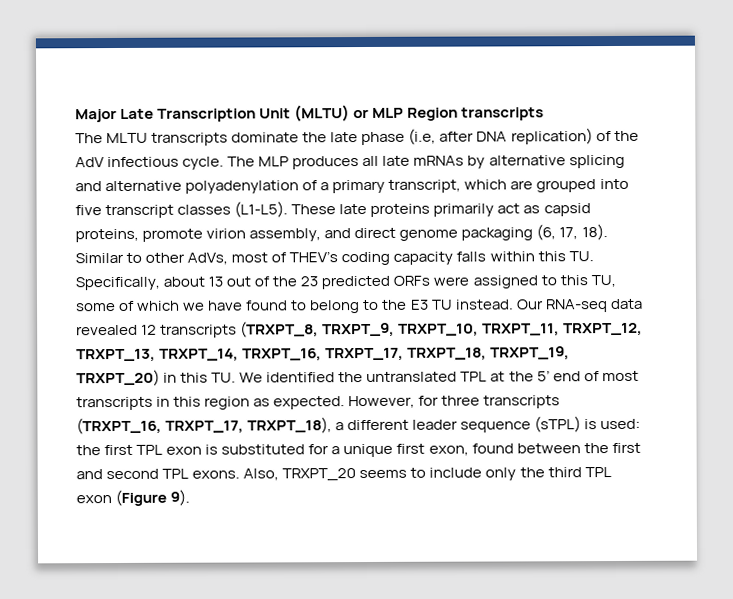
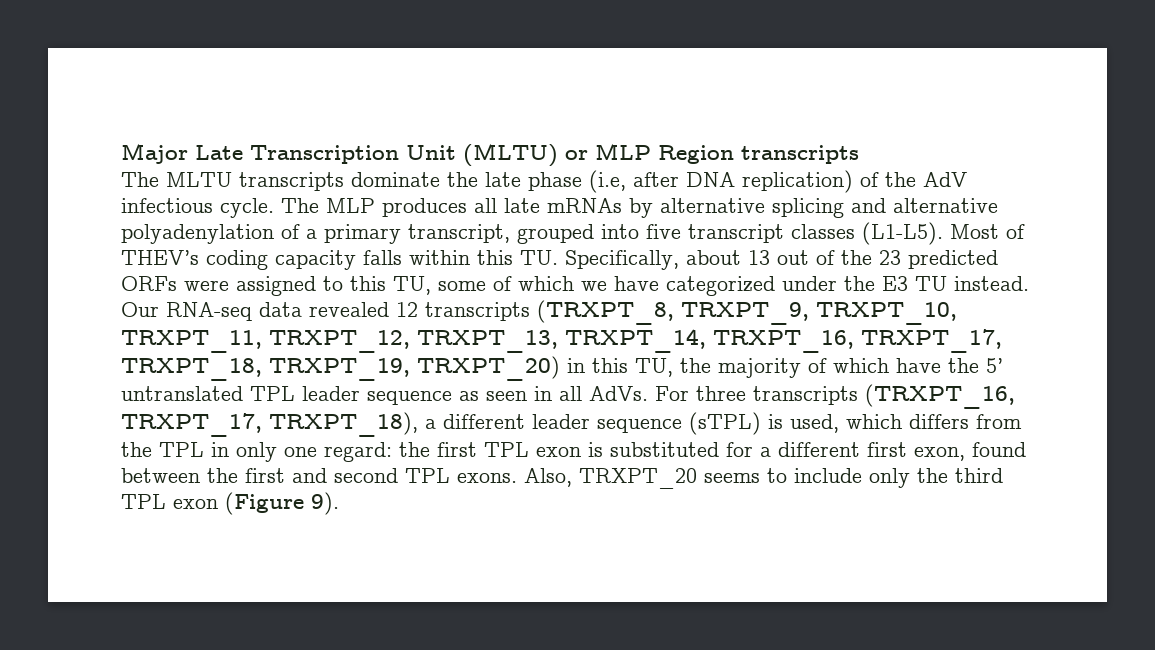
[464,179,534,190] which are -> (510, 233) none
[291,203,591,217] [75,224,608,243] [75,252,269,265] These late proteins primarily act as capsid proteins, promote virion assembly, and direct genome packaging (6, 17, 18). Similar to other AdVs, most -> [950,224,999,239] Most
[246,299,380,314] found to belong to -> [666,276,837,296] categorized under
[211,370,639,383] [76,395,440,411] TU. We identified the untranslated TPL at the 5’ end of most transcripts in this region as expected. However, for -> [635,358,1003,378] [121,386,689,405] TU, the majority of which have the 5’ untranslated TPL leader sequence as seen in all AdVs. For
[600,418,641,430] used: -> [790,414,1022,433] [121,442,392,462] used, which differs from the TPL in only one regard:
[343,443,394,458] unique -> [778,442,860,457] different

